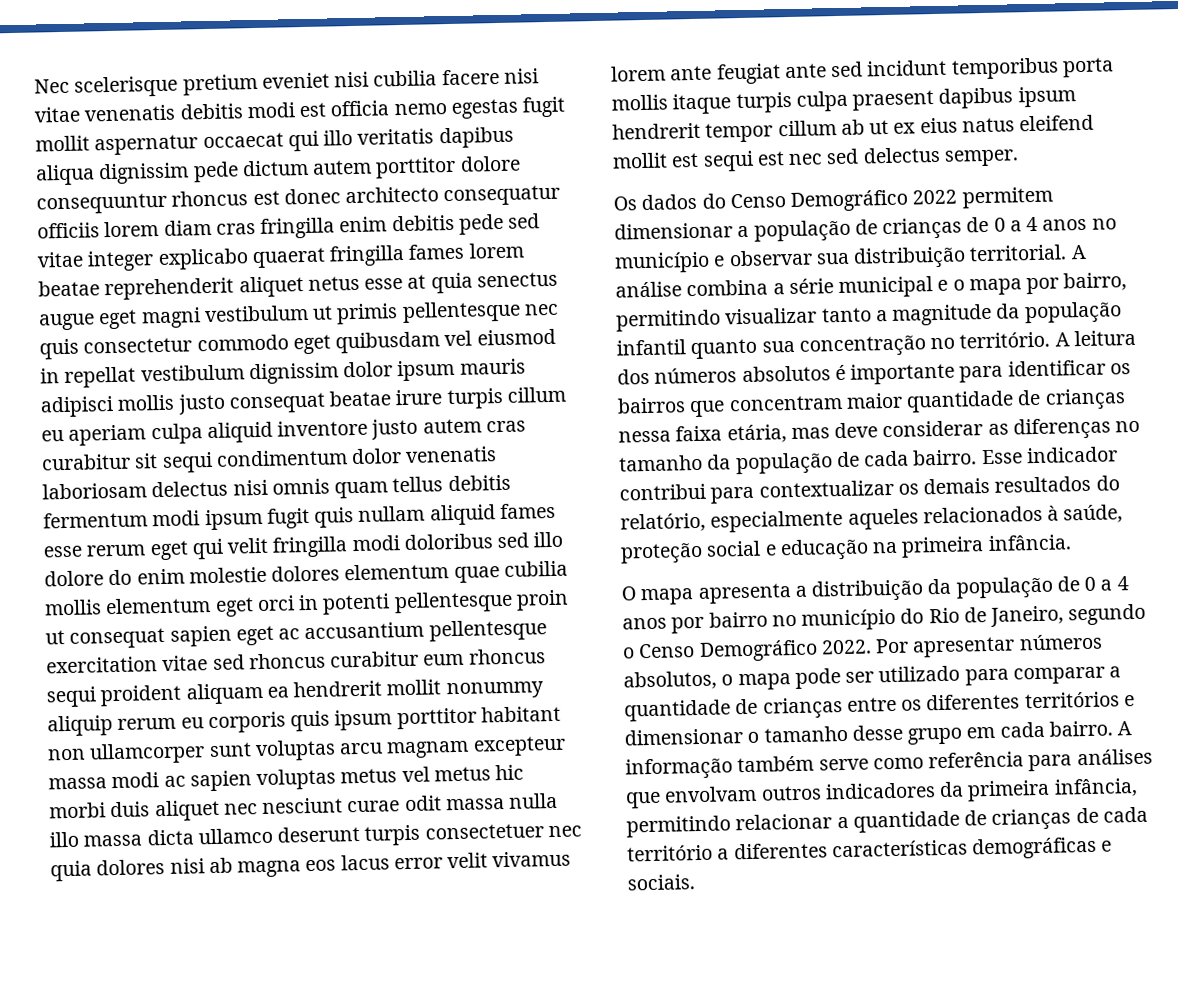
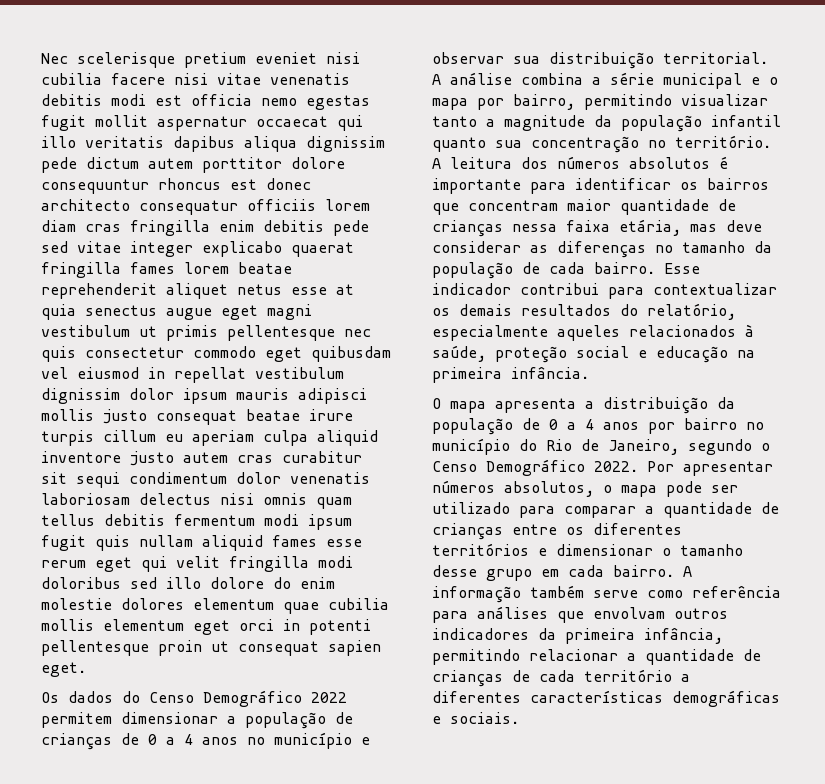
[235,619,547,646] [46,648,546,674] [46,679,544,708] [47,705,561,737] [47,735,566,765] [48,764,525,792] [49,792,559,822] [49,823,582,848] [50,850,572,882] [611,57,1114,85] [611,86,1076,115] [612,114,1095,143] [612,146,1019,172] eget ac accusantium pellentesque exercitation vitae sed rhoncus curabitur eum rhoncus sequi proident aliquam ea hendrerit mollit nonummy aliquip rerum eu corporis quis ipsum porttitor habitant non ullamcorper sunt voluptas arcu magnam excepteur massa modi ac sapien voluptas metus vel metus hic morbi duis aliquet nec nesciunt curae odit massa nulla illo massa dicta ullamco deserunt turpis consectetuer nec quia dolores nisi ab magna eos lacus error velit vivamus lorem ante feugiat ante sed incidunt temporibus porta mollis itaque turpis culpa praesent dapibus ipsum hendrerit tempor cillum ab ut ex eius natus eleifend mollit est sequi est nec sed delectus semper. -> [41,662,86,677] eget.

